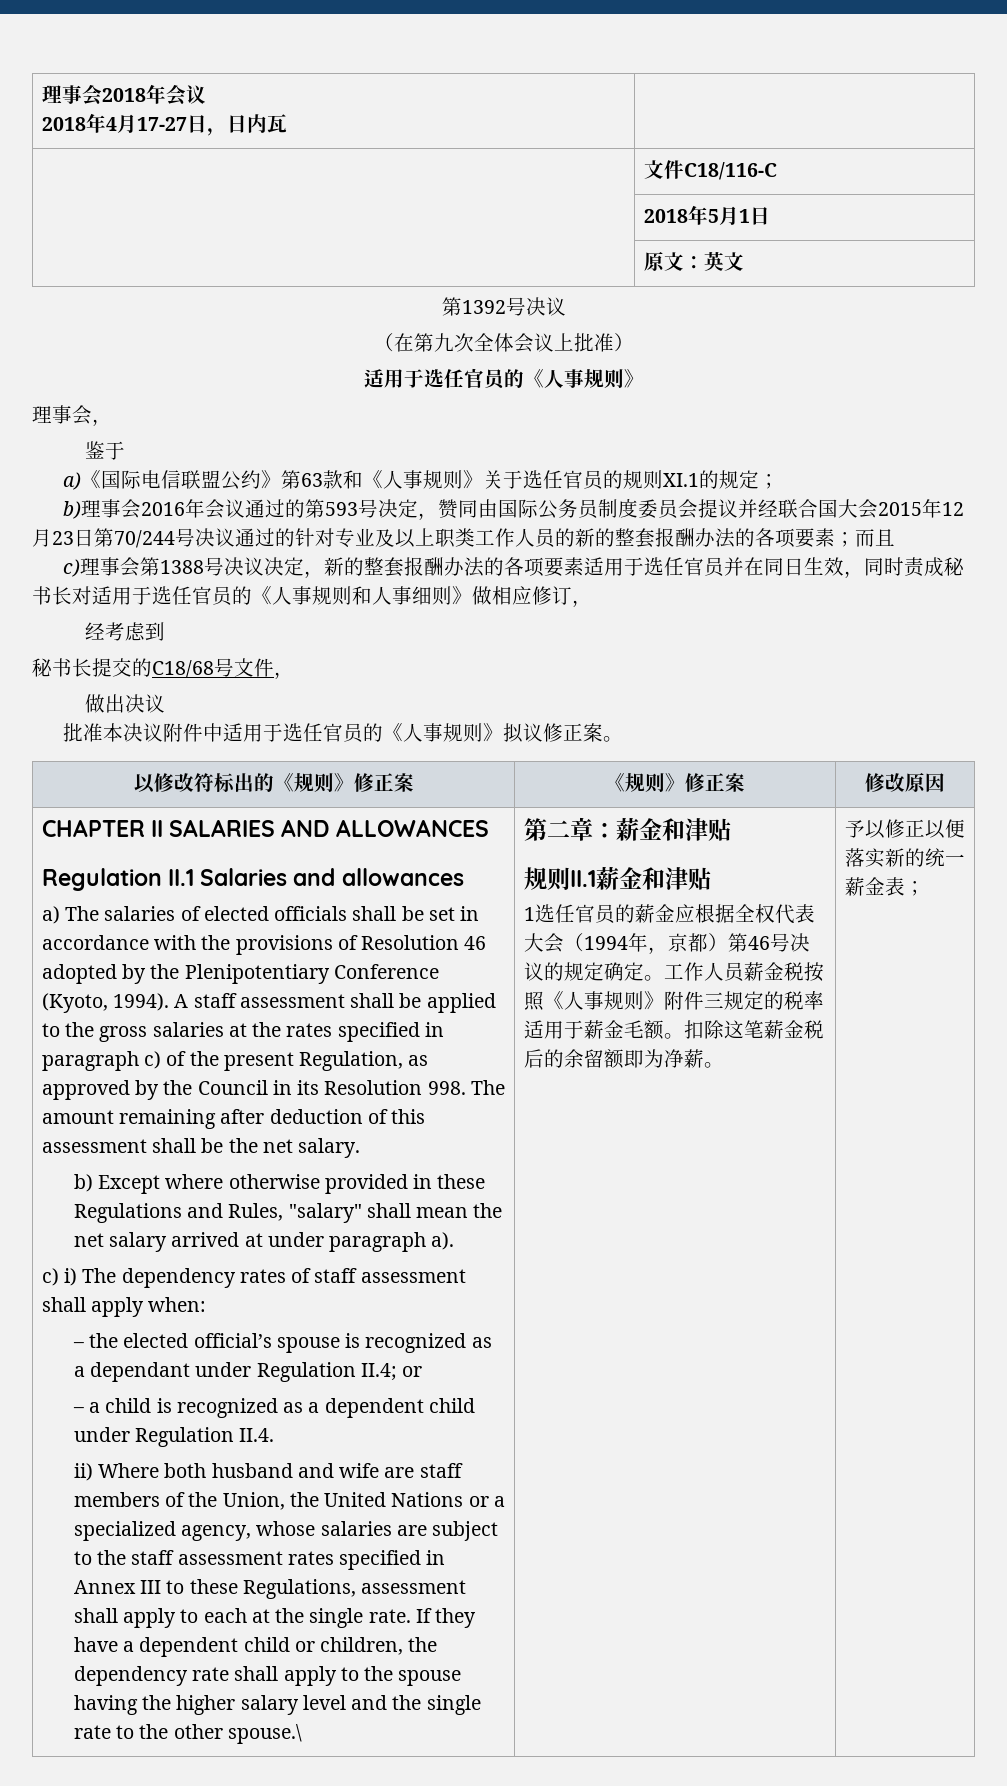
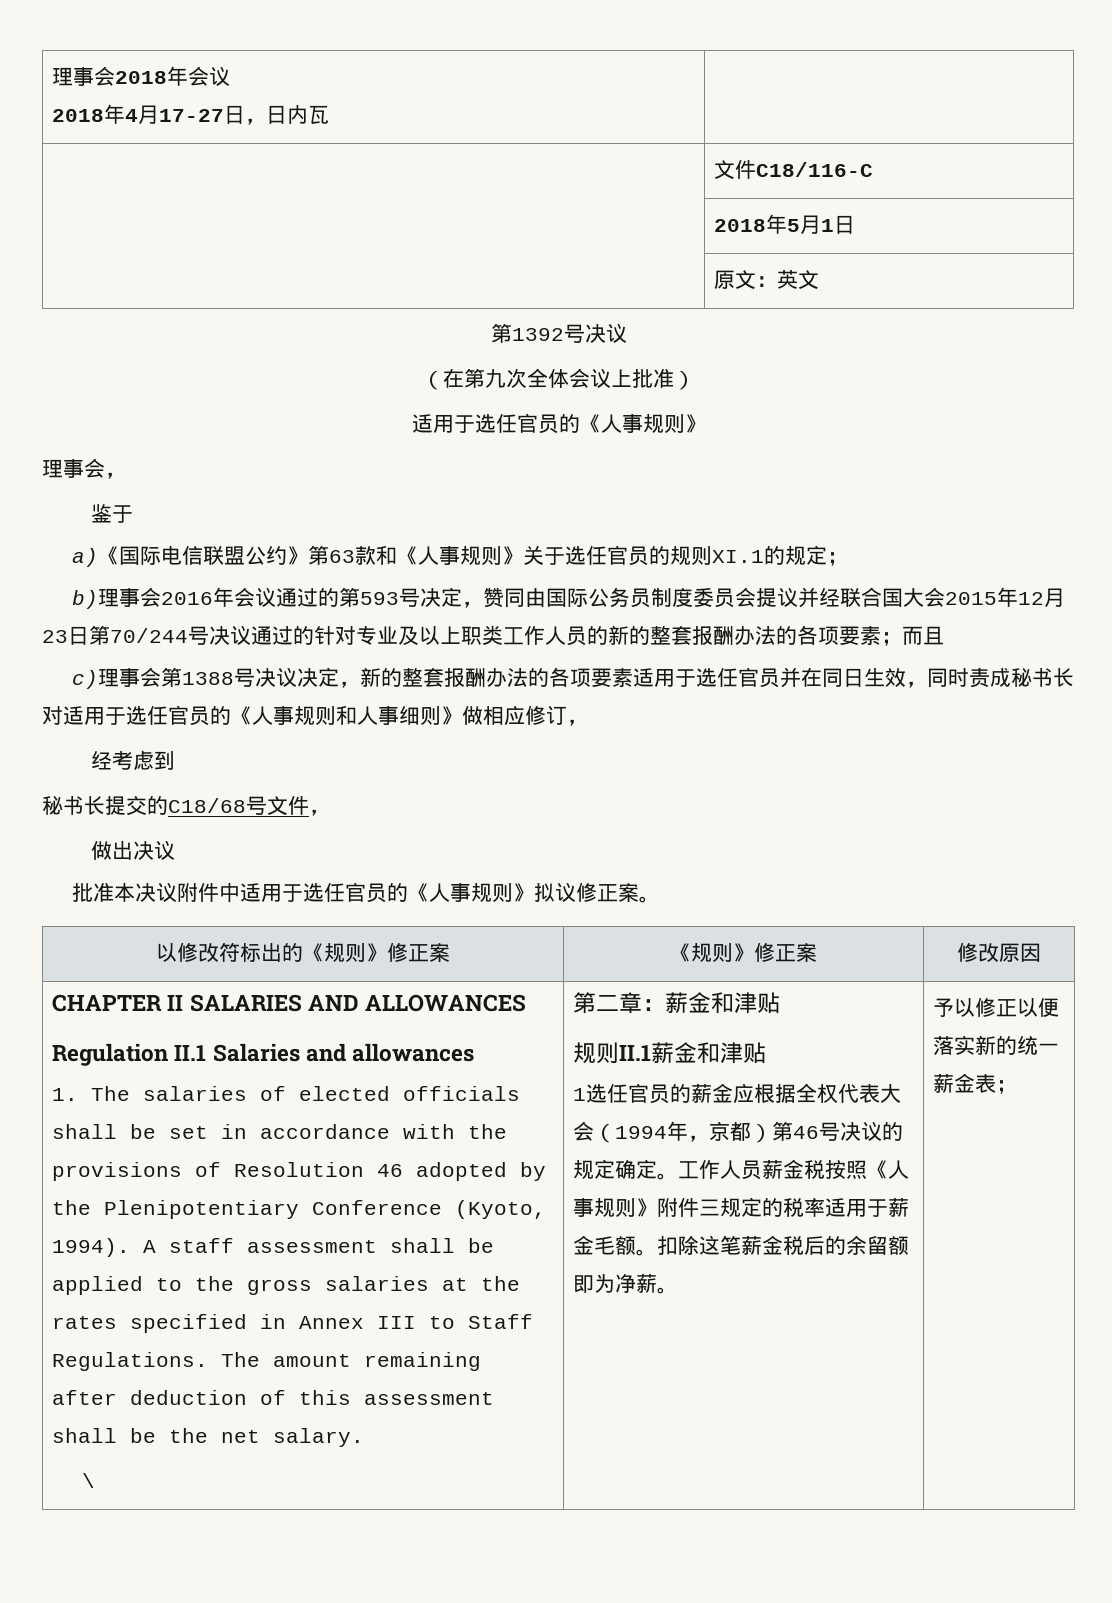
[41,906,60,924] a) -> [52,1088,79,1101] 1.
[41,1051,429,1071] [41,1080,466,1100] paragraph c) of the present Regulation, as approved by the Council in its Resolution 998. -> [299,1314,534,1329] [52,1352,209,1371] Annex III to Staff Regulations.
[73,1174,486,1194] [73,1203,503,1223] [73,1232,455,1252] [41,1268,466,1288] [41,1297,207,1317] [72,1333,492,1353] [73,1362,423,1382] [72,1398,475,1418] [73,1427,275,1447] [73,1463,463,1481] [73,1492,505,1510] [73,1521,499,1541] [73,1550,446,1570] [73,1579,467,1599] [73,1608,477,1628] [73,1637,438,1657] [73,1666,462,1686] [73,1695,481,1715] [73,1724,302,1744] b) Except where otherwise provided in these Regulations and Rules, "salary" shall mean the net salary arrived at under paragraph a). // c) i) The dependency rates of staff assessment shall apply when: // – the elected official’s spouse is recognized as a dependant under Regulation II.4; or // – a child is recognized as a dependent child under Regulation II.4. // ii) Where both husband and wife are staff members of the Union, the United Nations or a specialized agency, whose salaries are subject to the staff assessment rates specified in Annex III to these Regulations, assessment shall apply to each at the single rate. If they have a dependent child or children, the dependency rate shall apply to the spouse having the higher salary level and the single rate to the other spouse.\ -> [81,1473,95,1488] \

